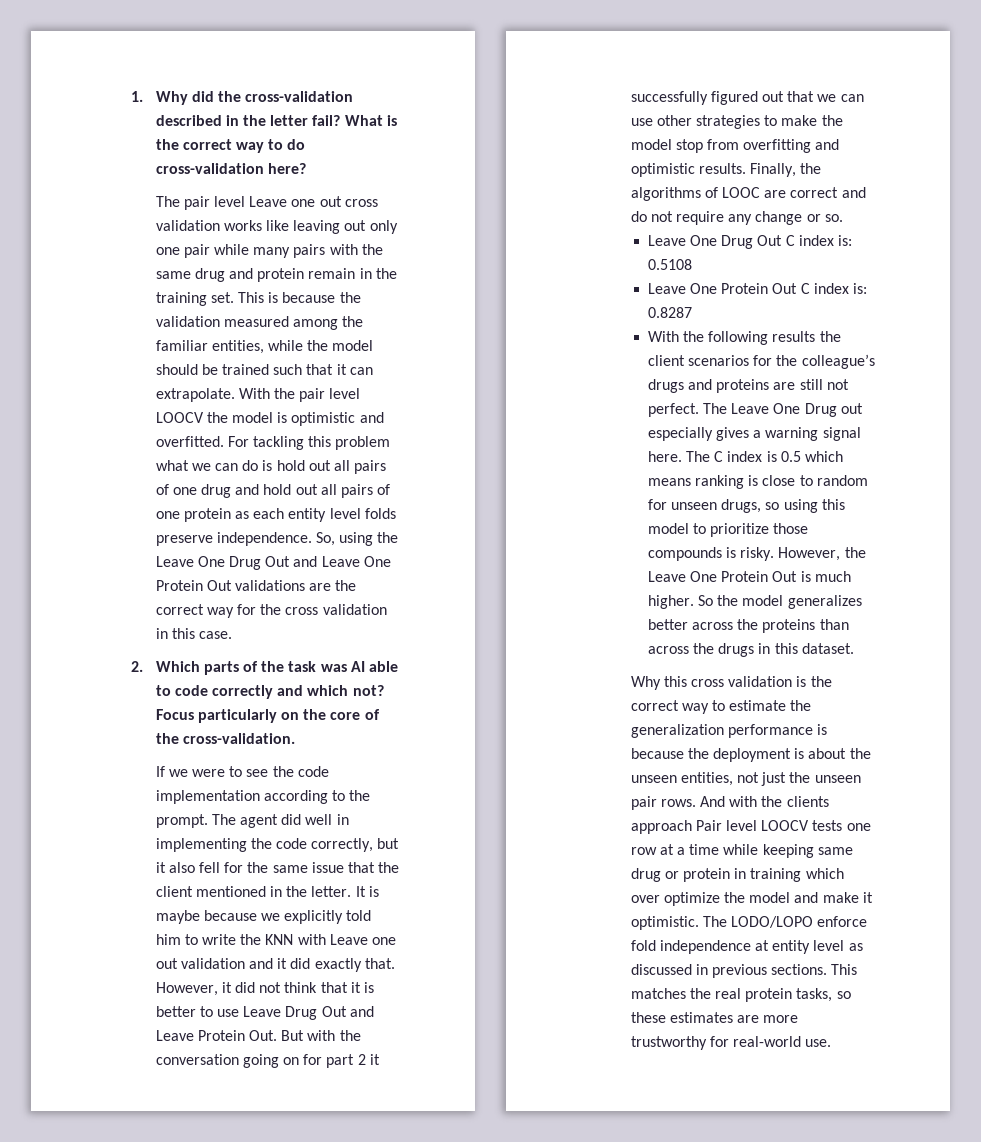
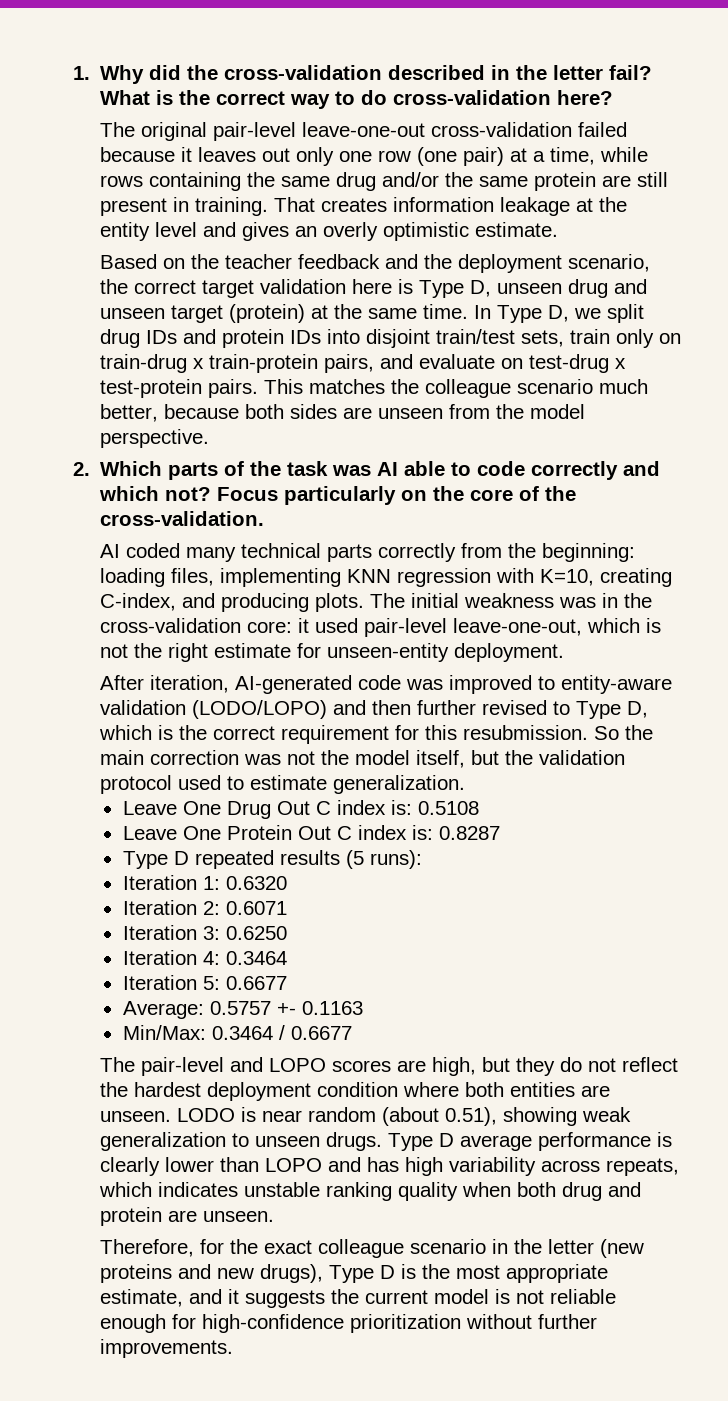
[183,196,378,210] [155,220,398,234] [155,244,383,258] [155,268,397,282] [155,292,361,306] [155,316,364,330] [155,340,374,354] [155,364,373,375] [155,388,361,402] [155,412,384,426] [155,436,391,450] [155,460,387,474] [155,484,391,498] [155,508,396,522] [155,532,399,546] [155,556,391,570] [155,580,357,591] [155,604,387,618] [155,628,233,639] pair level Leave one out cross validation works like leaving out only one pair while many pairs with the same drug and protein remain in the training set. This is because the validation measured among the familiar entities, while the model should be trained such that it can extrapolate. With the pair level LOOCV the model is optimistic and overfitted. For tackling this problem what we can do is hold out all pairs of one drug and hold out all pairs of one protein as each entity level folds preserve independence. So, using the Leave One Drug Out and Leave One Protein Out validations are the correct way for the cross validation in this case. -> [141,122,628,141] [100,147,649,166] [100,172,669,191] [100,197,628,216] [100,222,559,241] [100,254,651,273] [100,279,648,298] [100,304,645,323] [100,329,682,348] [100,354,627,373] [100,379,649,398] [100,404,586,422] [100,429,210,448] original pair-level leave-one-out cross-validation failed because it leaves out only one row (one pair) at a time, while rows containing the same drug and/or the same protein are still present in training. That creates information leakage at the entity level and gives an overly optimistic estimate. // Based on the teacher feedback and the deployment scenario, the correct target validation here is Type D, unseen drug and unseen target (protein) at the same time. In Type D, we split drug IDs and protein IDs into disjoint train/test sets, train only on train-drug x train-protein pairs, and evaluate on test-drug x test-protein pairs. This matches the colleague scenario much better, because both sides are unseen from the model perspective.
[155,766,329,777] [155,790,371,804] [155,814,349,828] [155,838,400,852] [155,862,400,873] [155,886,379,897] [155,910,372,924] [155,934,397,945] [155,958,395,972] [155,982,375,996] [155,1006,374,1020] [155,1030,361,1041] [155,1054,380,1068] [630,91,864,105] [630,115,843,129] [630,139,840,153] [630,163,822,177] [630,187,866,201] [630,211,843,225] If we were to see the code implementation according to the prompt. The agent did well in implementing the code correctly, but it also fell for the same issue that the client mentioned in the letter. It is maybe because we explicitly told him to write the KNN with Leave one out validation and it did exactly that. However, it did not think that it is better to use Leave Drug Out and Leave Protein Out. But with the conversation going on for part 2 it successfully figured out that we can use other strategies to make the model stop from overfitting and optimistic results. Finally, the algorithms of LOOC are correct and do not require any change or so. -> [100,543,636,562] [100,568,673,587] [100,593,653,612] [100,618,662,637] [100,643,565,662] [100,675,673,694] [100,700,649,719] [99,725,654,744] [100,750,626,768] [100,775,466,794] AI coded many technical parts correctly from the beginning: loading files, implementing KNN regression with K=10, creating C-index, and producing plots. The initial weakness was in the cross-validation core: it used pair-level leave-one-out, which is not the right estimate for unseen-entity deployment. // After iteration, AI-generated code was improved to entity-aware validation (LODO/LOPO) and then further revised to Type D, which is the correct requirement for this resubmission. So the main correction was not the model itself, but the validation protocol used to estimate generalization.
[647,331,841,345] [647,354,875,369] [647,379,849,393] [647,403,863,417] [647,427,861,441] [647,451,843,462] [647,475,868,489] [647,499,845,513] [647,523,809,537] [647,547,866,561] [647,571,851,582] [647,595,862,609] [647,619,849,633] [647,643,854,657] [630,676,832,690] [630,700,812,714] [630,724,828,738] [630,748,871,762] [630,772,861,786] [630,796,829,810] [630,820,871,834] [630,844,853,858] [630,868,844,882] [630,892,873,906] [630,916,868,930] [630,940,863,954] [630,964,858,978] [630,988,851,1002] [630,1012,799,1023] [630,1036,832,1050] With the following results the client scenarios for the colleague’s drugs and proteins are still not perfect. The Leave One Drug out especially gives a warning signal here. The C index is 0.5 which means ranking is close to random for unseen drugs, so using this model to prioritize those compounds is risky. However, the Leave One Protein Out is much higher. So the model generalizes better across the proteins than across the drugs in this dataset. // Why this cross validation is the correct way to estimate the generalization performance is because the deployment is about the unseen entities, not just the unseen pair rows. And with the clients approach Pair level LOOCV tests one row at a time while keeping same drug or protein in training which over optimize the model and make it optimistic. The LODO/LOPO enforce fold independence at entity level as discussed in previous sections. This matches the real protein tasks, so these estimates are more trustworthy for real-world use. -> [122,850,422,869] [122,875,287,890] [122,900,287,915] [122,925,287,940] [122,950,287,965] [122,975,287,990] [122,1001,363,1019] [122,1025,352,1040] [100,1057,679,1076] [100,1082,611,1101] [100,1107,632,1126] [100,1132,673,1151] [100,1157,680,1176] [99,1182,642,1201] [100,1207,275,1226] [100,1239,645,1258] [100,1264,609,1283] [100,1289,617,1308] [100,1314,598,1333] [100,1339,234,1358] Type D repeated results (5 runs): // Iteration 1: 0.6320 // Iteration 2: 0.6071 // Iteration 3: 0.6250 // Iteration 4: 0.3464 // Iteration 5: 0.6677 // Average: 0.5757 +- 0.1163 // Min/Max: 0.3464 / 0.6677 // The pair-level and LOPO scores are high, but they do not reflect the hardest deployment condition where both entities are unseen. LODO is near random (about 0.51), showing weak generalization to unseen drugs. Type D average performance is clearly lower than LOPO and has high variability across repeats, which indicates unstable ranking quality when both drug and protein are unseen. // Therefore, for the exact colleague scenario in the letter (new proteins and new drugs), Type D is the most appropriate estimate, and it suggests the current model is not reliable enough for high-confidence prioritization without further improvements.

